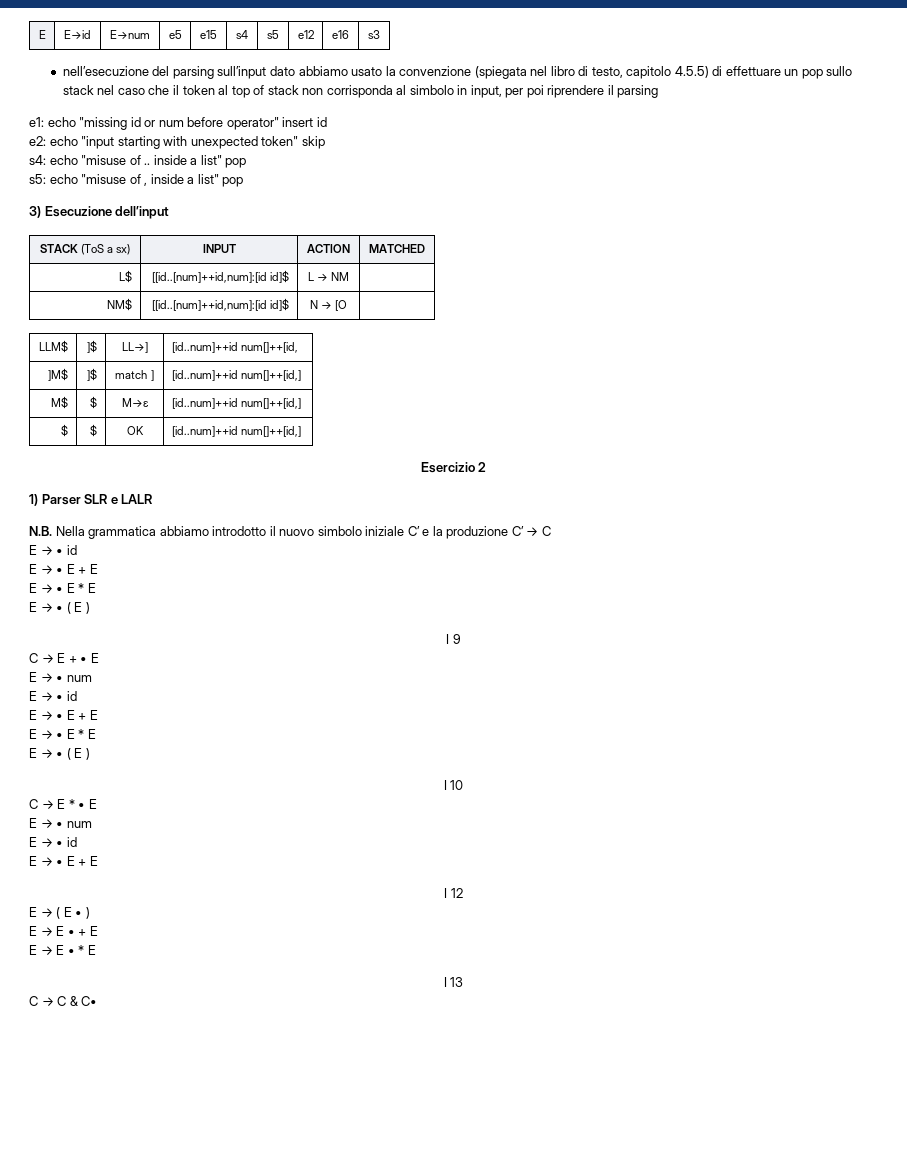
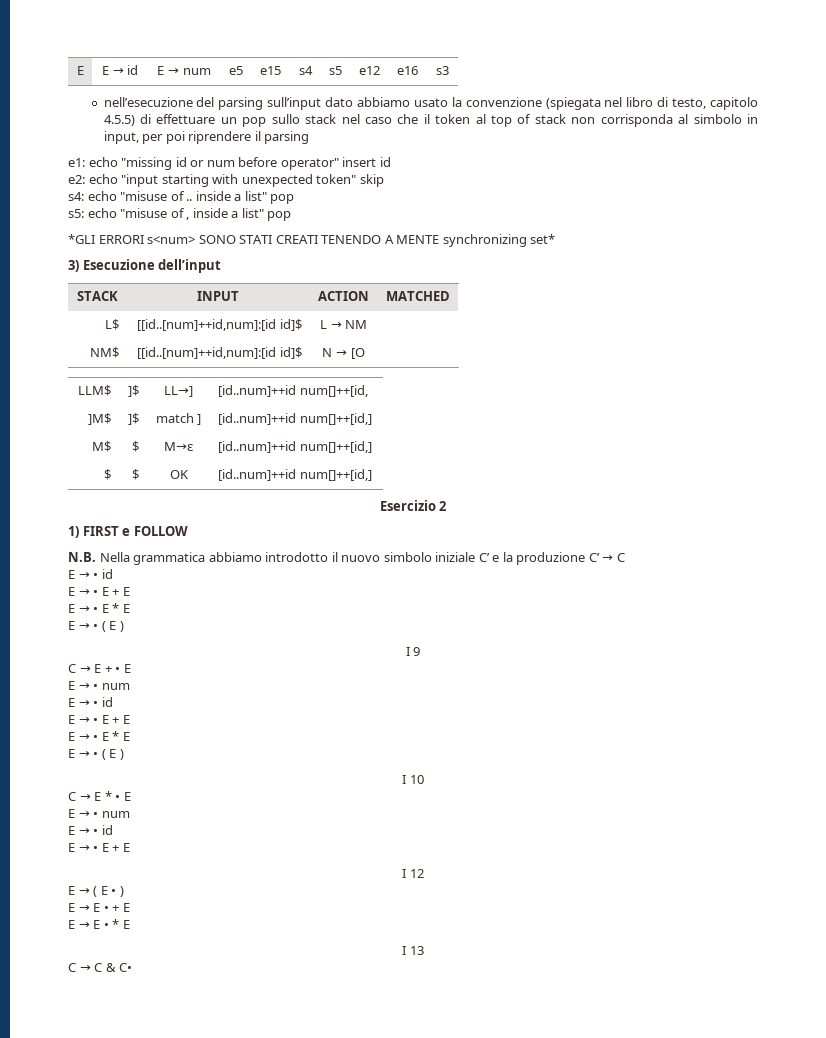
[64,30,91,39] [110,30,150,39] E→id | E→num -> [101,65,139,75] [157,66,211,75] E → id | E → num
(244, 182) none -> [68,234,556,247] // *GLI ERRORI s<num> SONO STATI CREATI TENENDO A MENTE synchronizing set*
[80,244,131,255] (ToS a sx) -> (118, 296) none
[41,494,154,505] Parser SLR e LALR -> [82,526,188,536] FIRST e FOLLOW

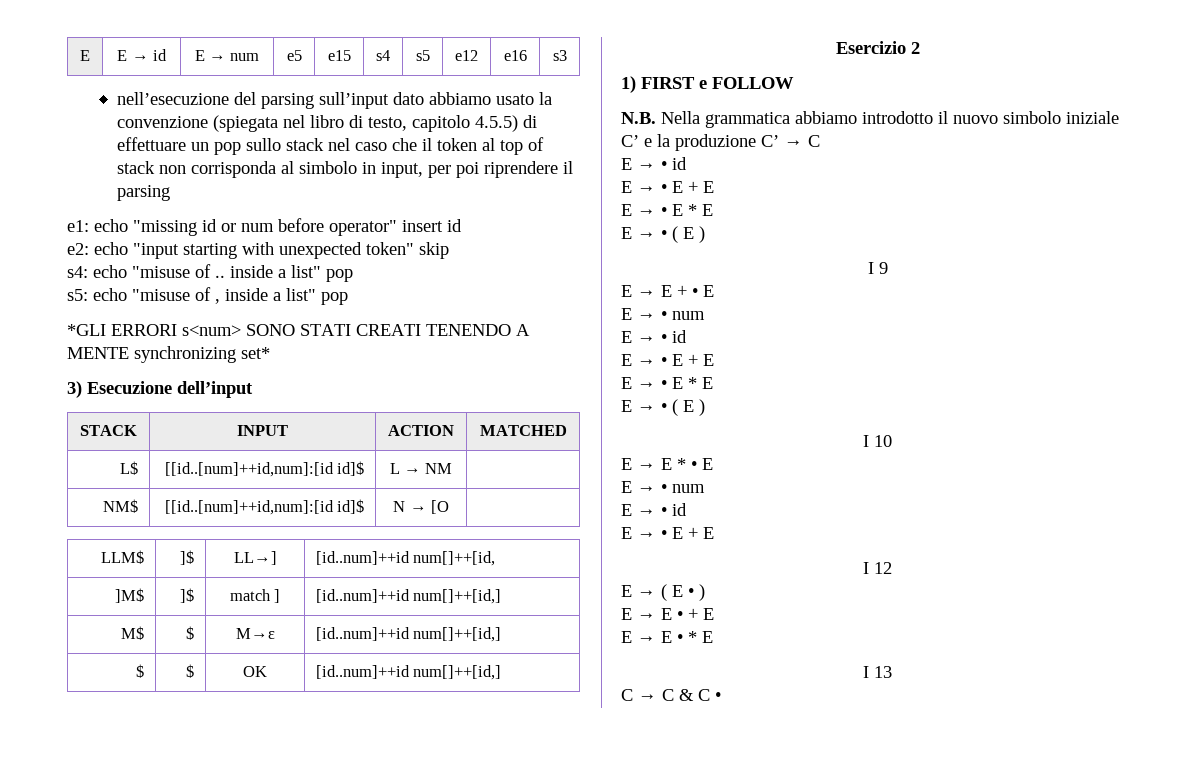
[68,664,76,673] C -> [621,285,632,297] E
[68,792,76,801] C -> [621,458,632,470] E
[119,963,133,972] C• -> [698,689,721,701] C •

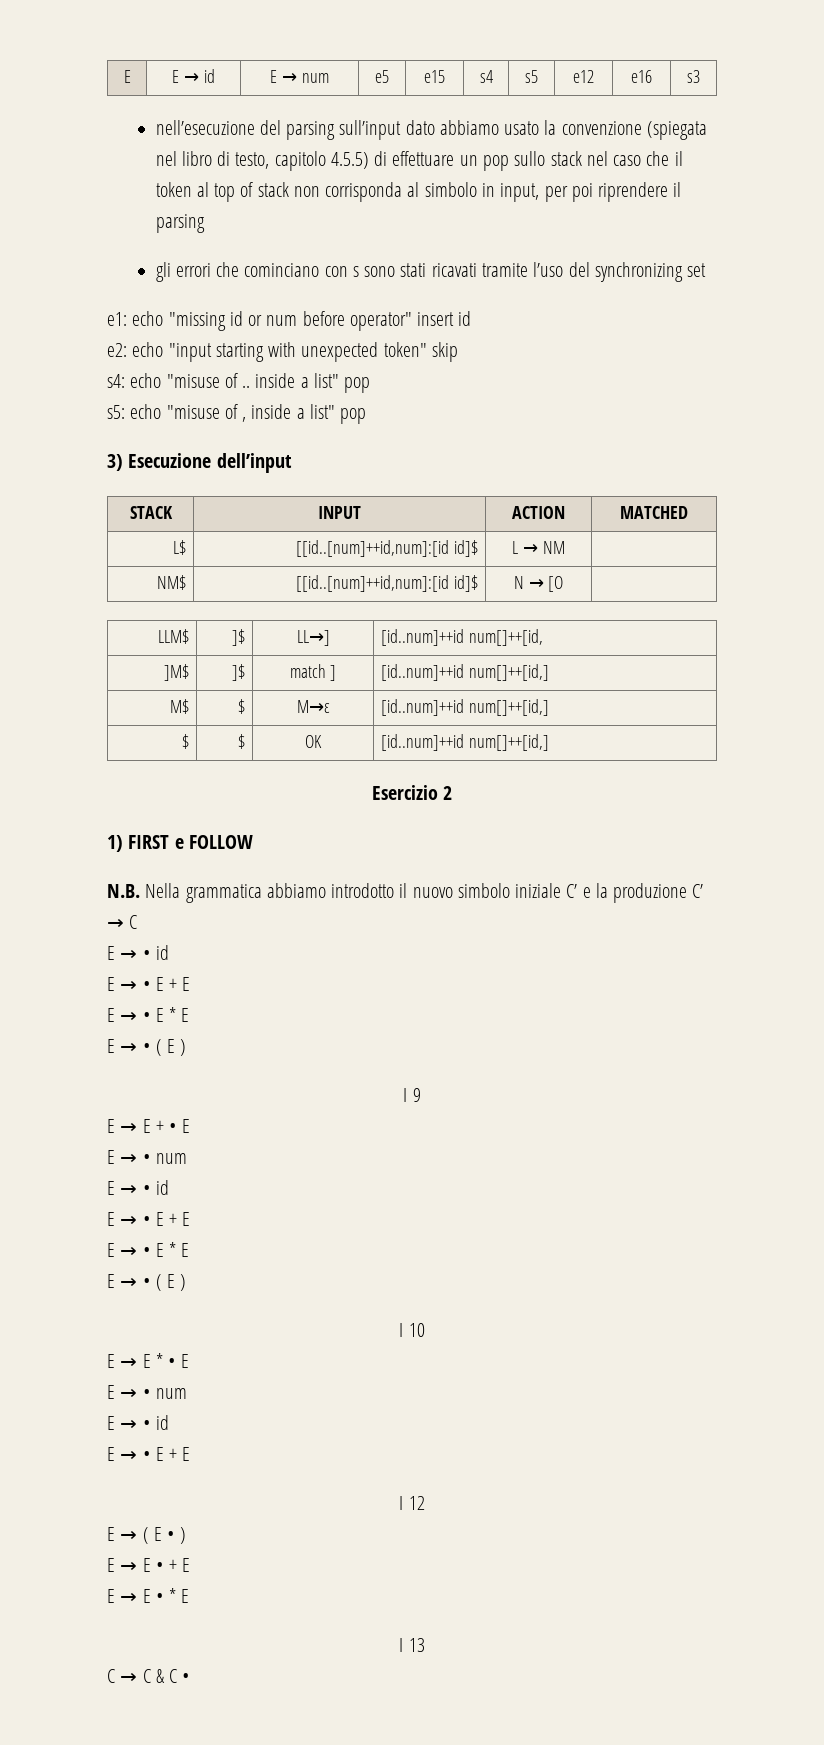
(170, 193) none -> [155,262,707,282] // gli errori che cominciano con s sono stati ricavati tramite l’uso del synchronizing set
[67,324,530,336] [67,346,270,363] // *GLI ERRORI s<num> SONO STATI CREATI TENENDO A MENTE synchronizing set* -> (367, 416) none

